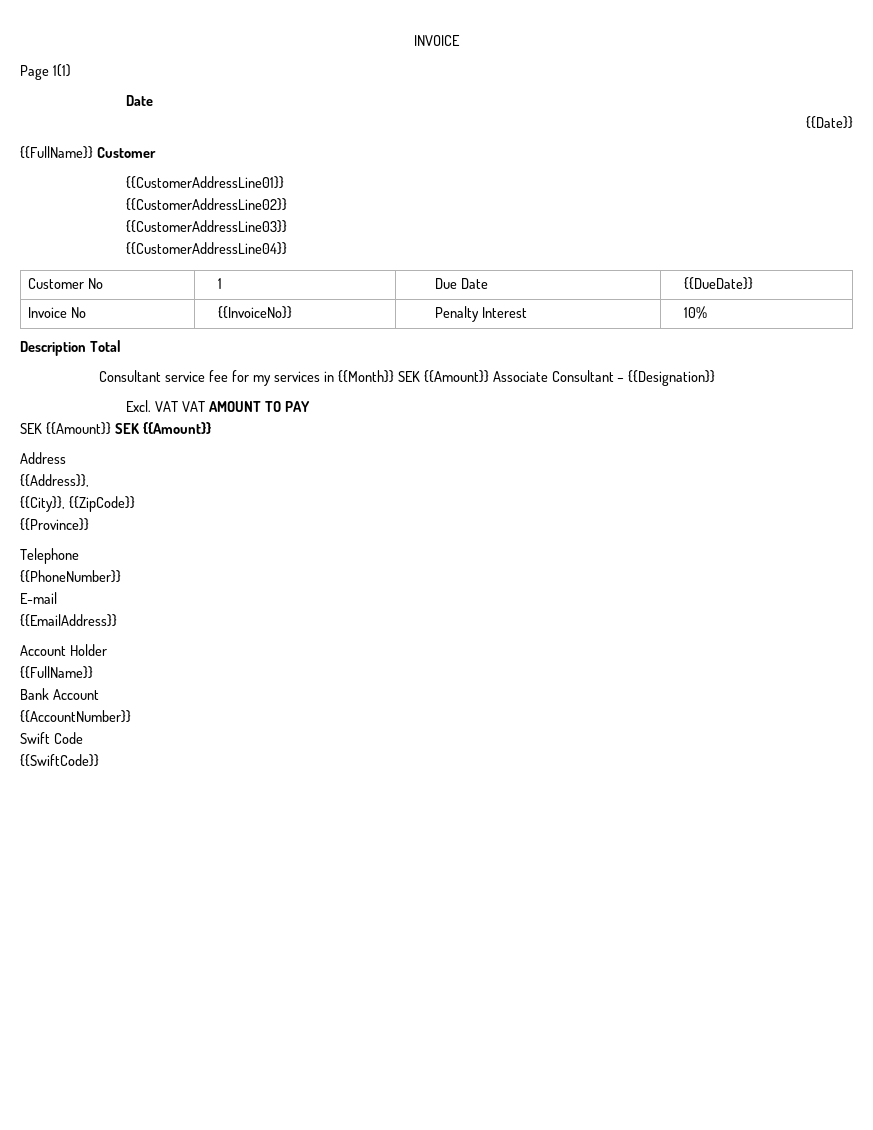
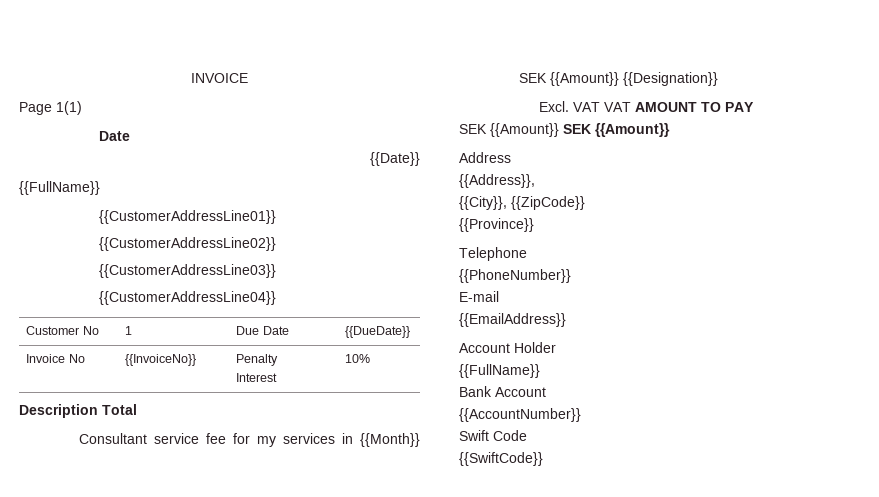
[96,147,156,158] Customer -> (100, 188) none
[492,370,625,382] Associate Consultant – -> (619, 79) none

